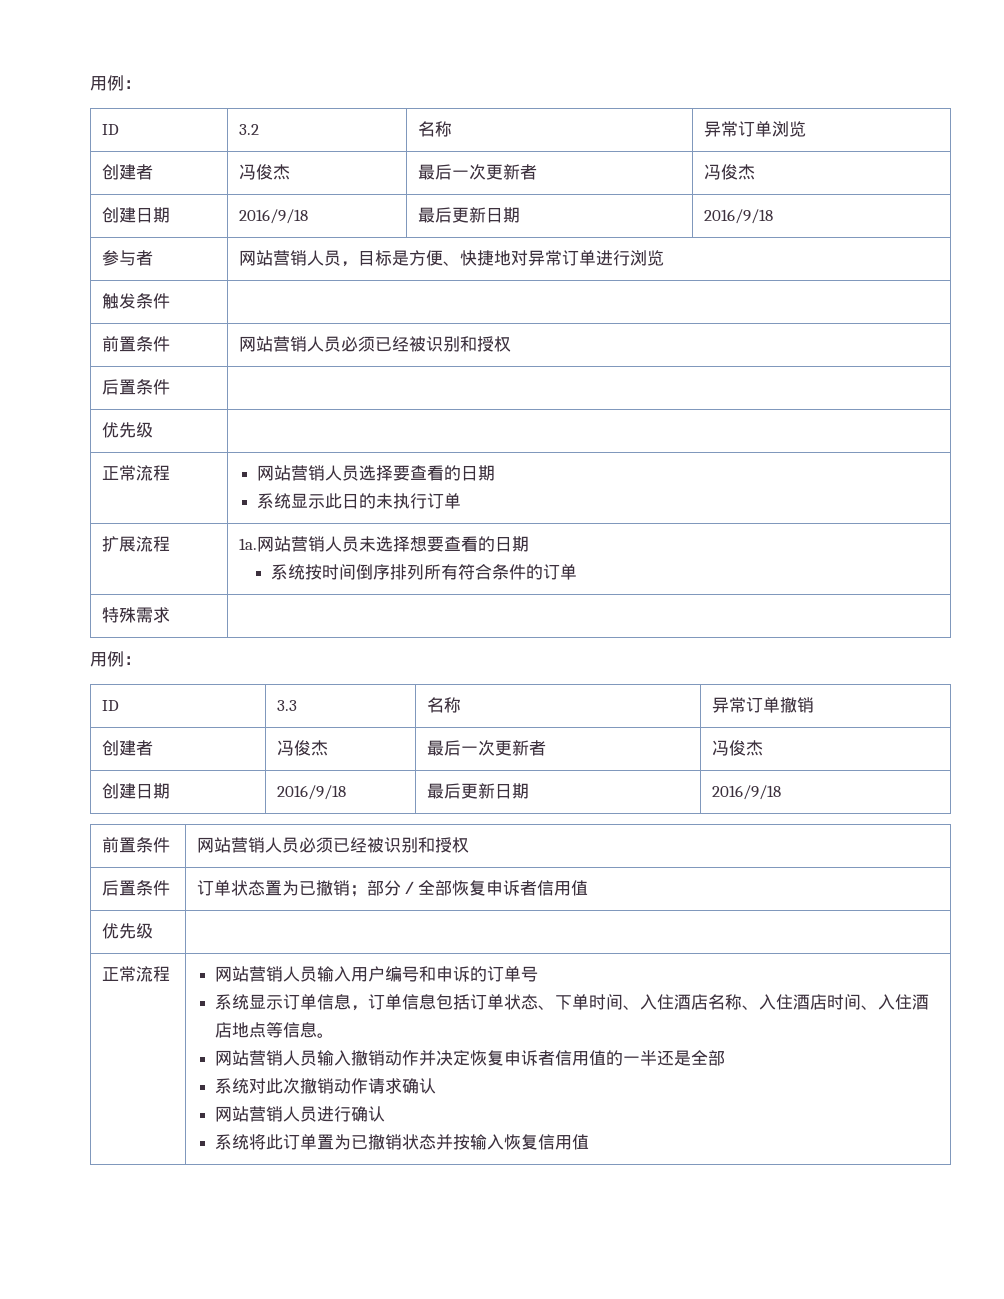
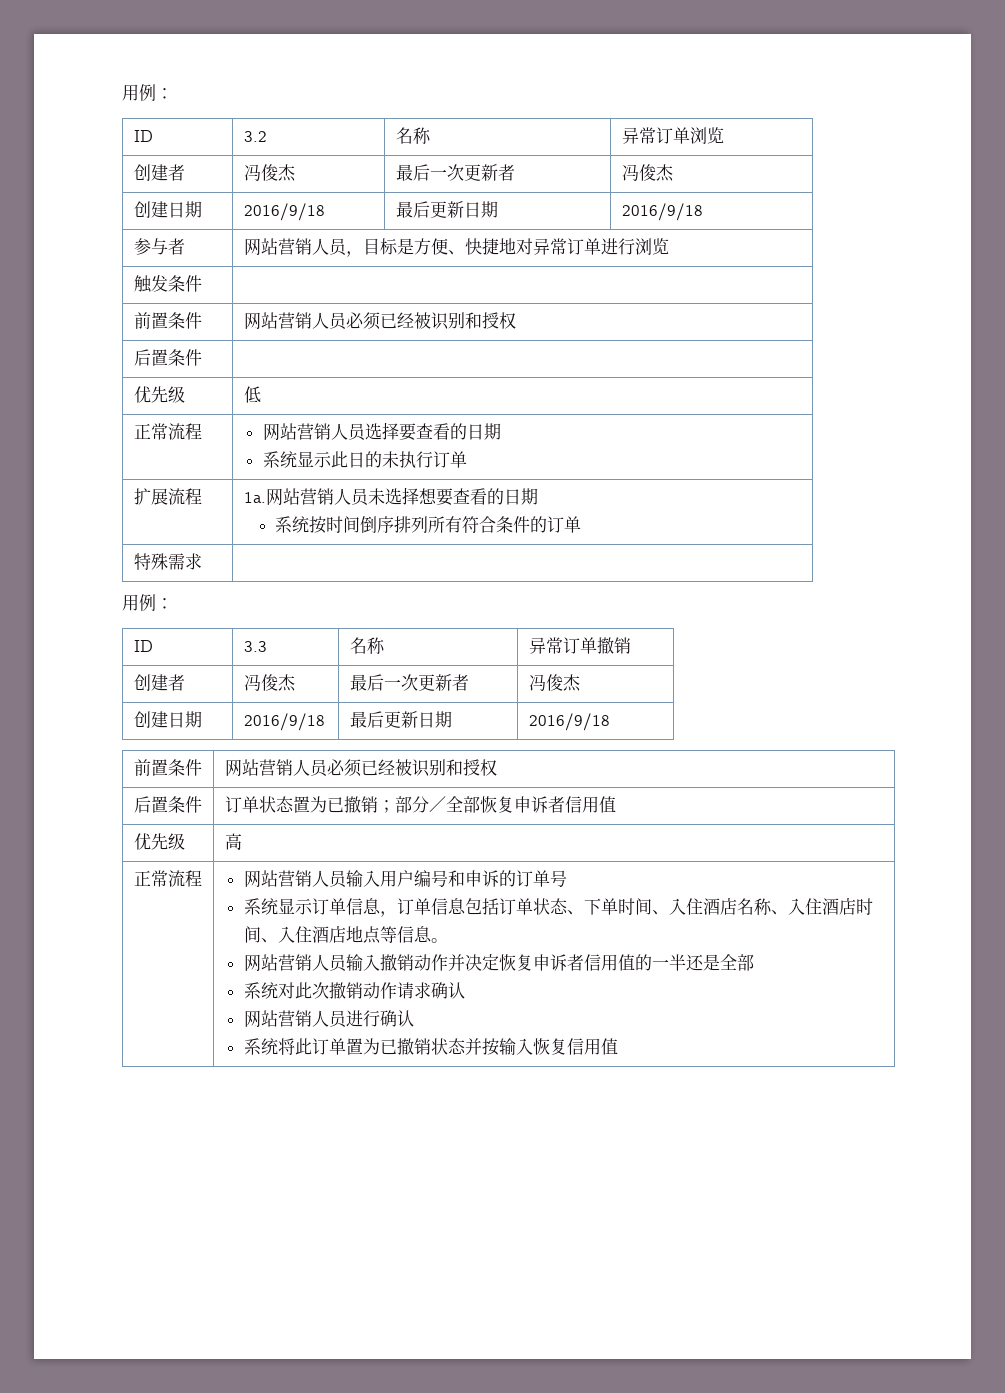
(153, 430) none -> [243,386,261,403] 低
(153, 931) none -> [224,833,242,850] 高

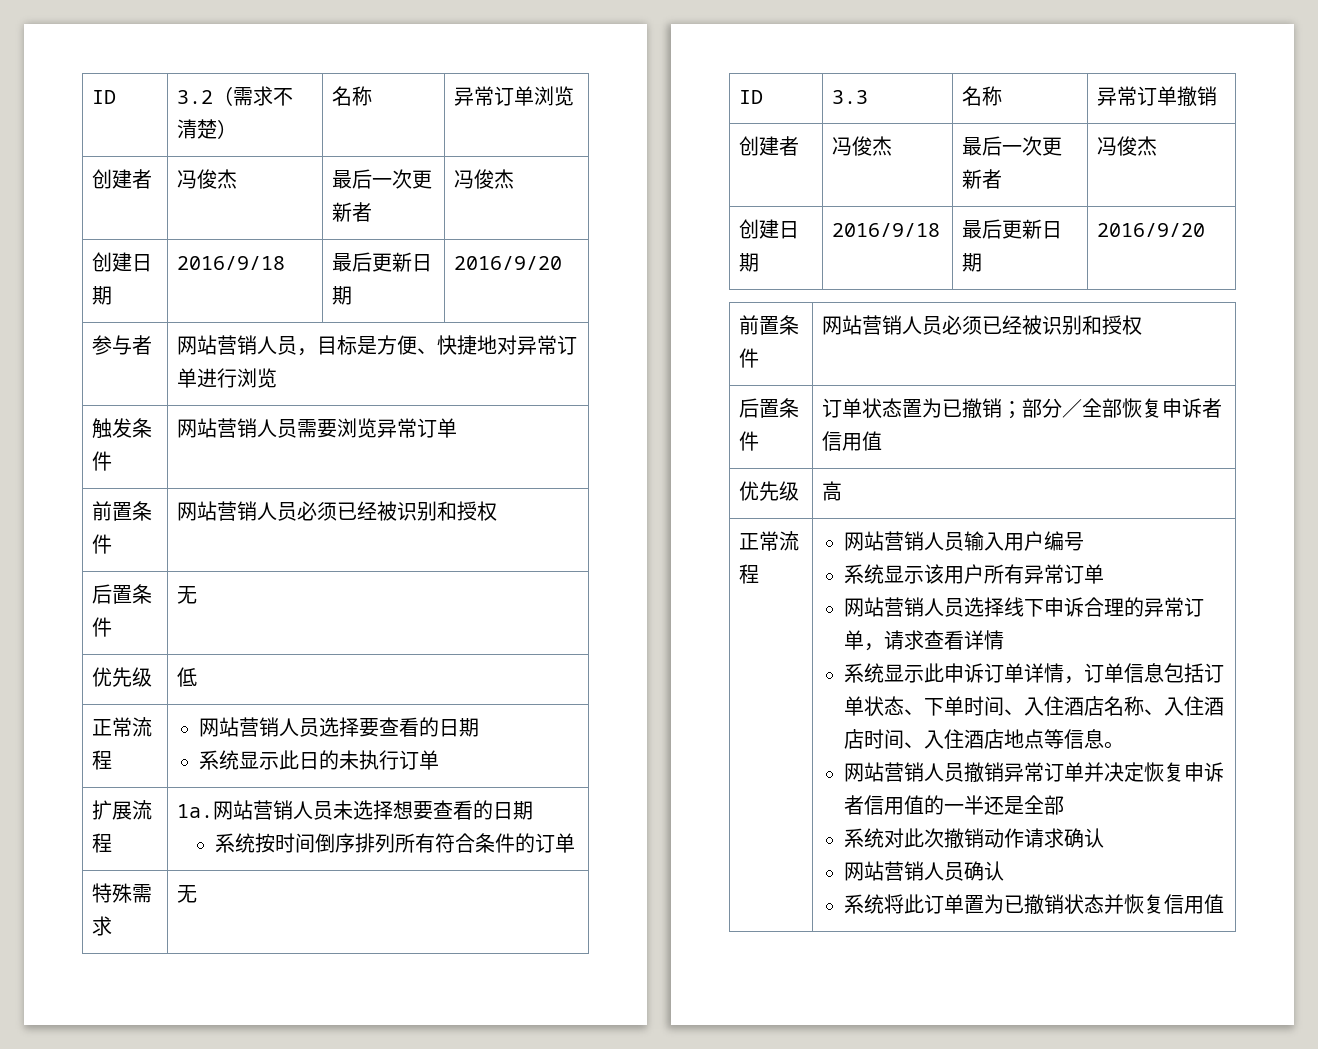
[122,84,173,101] 用例： // -> (92, 97) none
(267, 136) none -> [213,86,294,106] [177,119,238,139] （需求不清楚）
[621,203,703,221] 2016/9/18 -> [454,256,563,270] 2016/9/20
(202, 283) none -> [177,418,458,438] 网站营销人员需要浏览异常订单
(202, 357) none -> [177,586,198,604] 无
[122,594,173,611] // 用例： -> [177,885,198,903] 无
[528,713,610,731] 2016/9/18 -> [1097,223,1206,237] 2016/9/20
[447,870,567,887] [243,898,381,915] 和申诉的订单号 // 系统显示订单信息 -> [844,564,1105,584] [844,597,1205,617] [844,630,1005,651] [844,663,1065,683] // 系统显示该用户所有异常订单 // 网站营销人员选择线下申诉合理的异常订单，请求查看详情 // 系统显示此申诉订单详情
[345,954,448,971] 输入撤销动作 -> [964,762,1085,783] 撤销异常订单
[345,1010,380,1027] 进行 -> (965, 871) none
[481,1038,533,1056] 按输入 -> (1125, 904) none

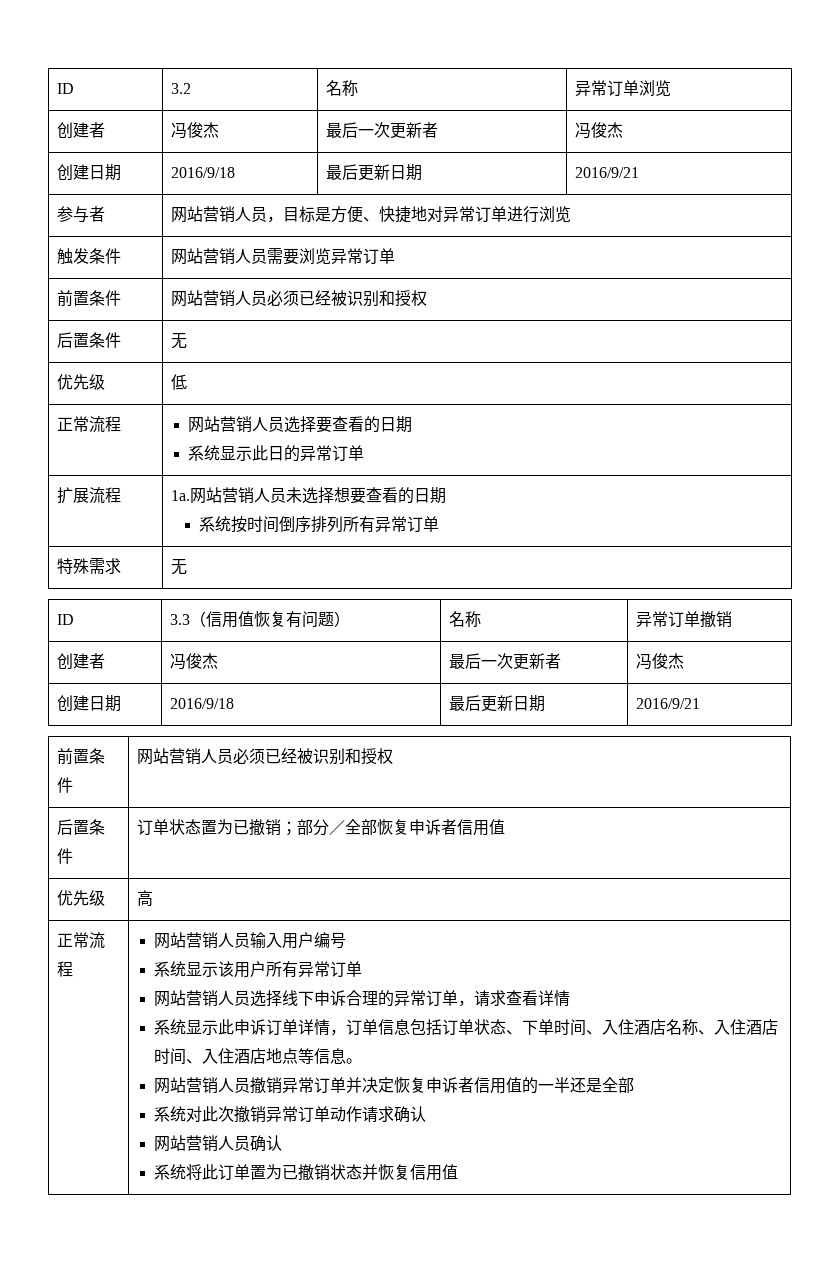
[213,86,294,106] [177,119,238,139] （需求不清楚） -> (191, 88) none
[454,256,563,270] 2016/9/20 -> [574,167,639,178] 2016/9/21
[339,750,400,770] 未执行 -> [300,445,333,461] 异常
[434,833,535,853] 符合条件的 -> [375,516,408,532] 异常
(869, 97) none -> [189,611,350,628] （信用值恢复有问题）
[1097,223,1206,237] 2016/9/20 -> [635,698,700,709] 2016/9/21
(985, 838) none -> [266,1106,331,1122] 异常订单

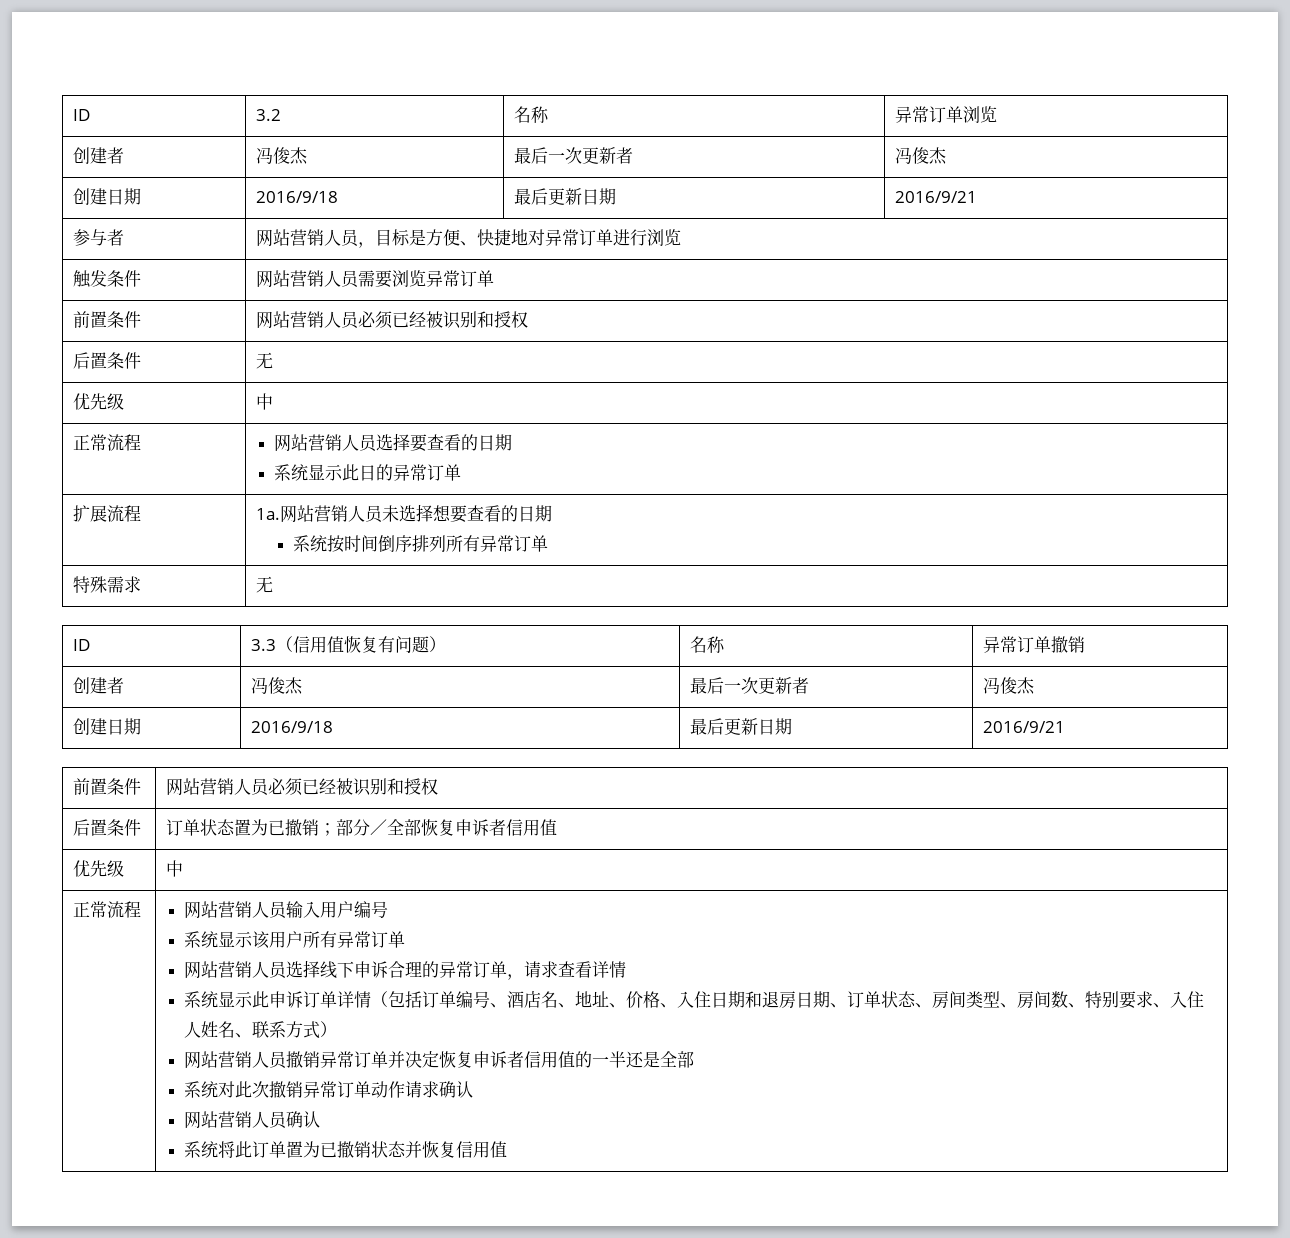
[170,374,187,390] 低 -> [255,393,273,410] 中
[136,890,153,907] 高 -> [165,860,183,877] 中
[330,1019,779,1036] [154,1048,363,1065] ，订单信息包括订单状态、下单时间、入住酒店名称、入住酒店时间、入住酒店地点等信息。 -> [371,991,1205,1009] [184,1021,338,1039] （包括订单编号、酒店名、地址、价格、入住日期和退房日期、订单状态、房间类型、房间数、特别要求、入住人姓名、联系方式）

